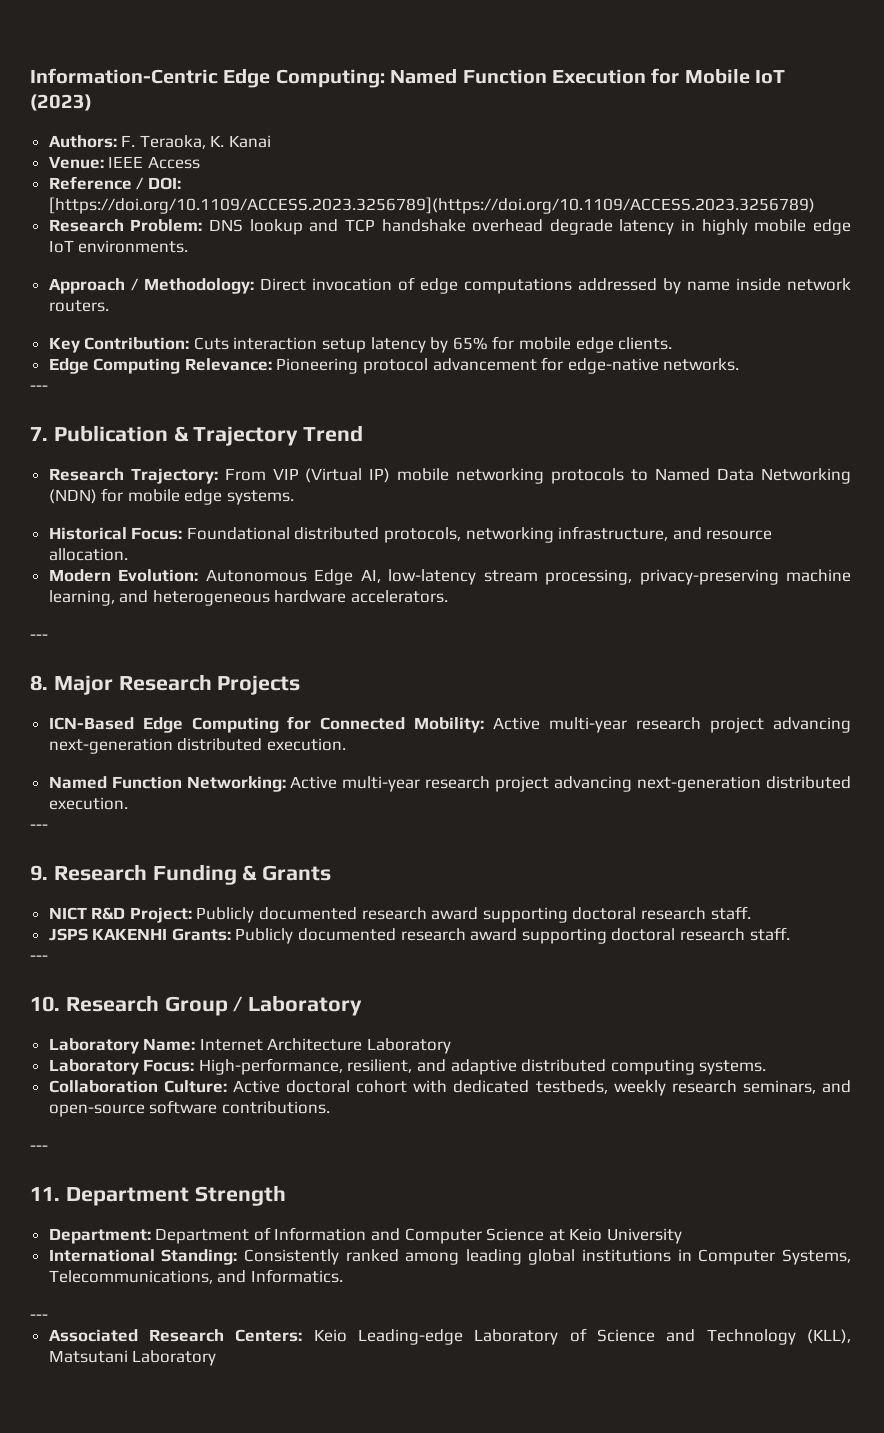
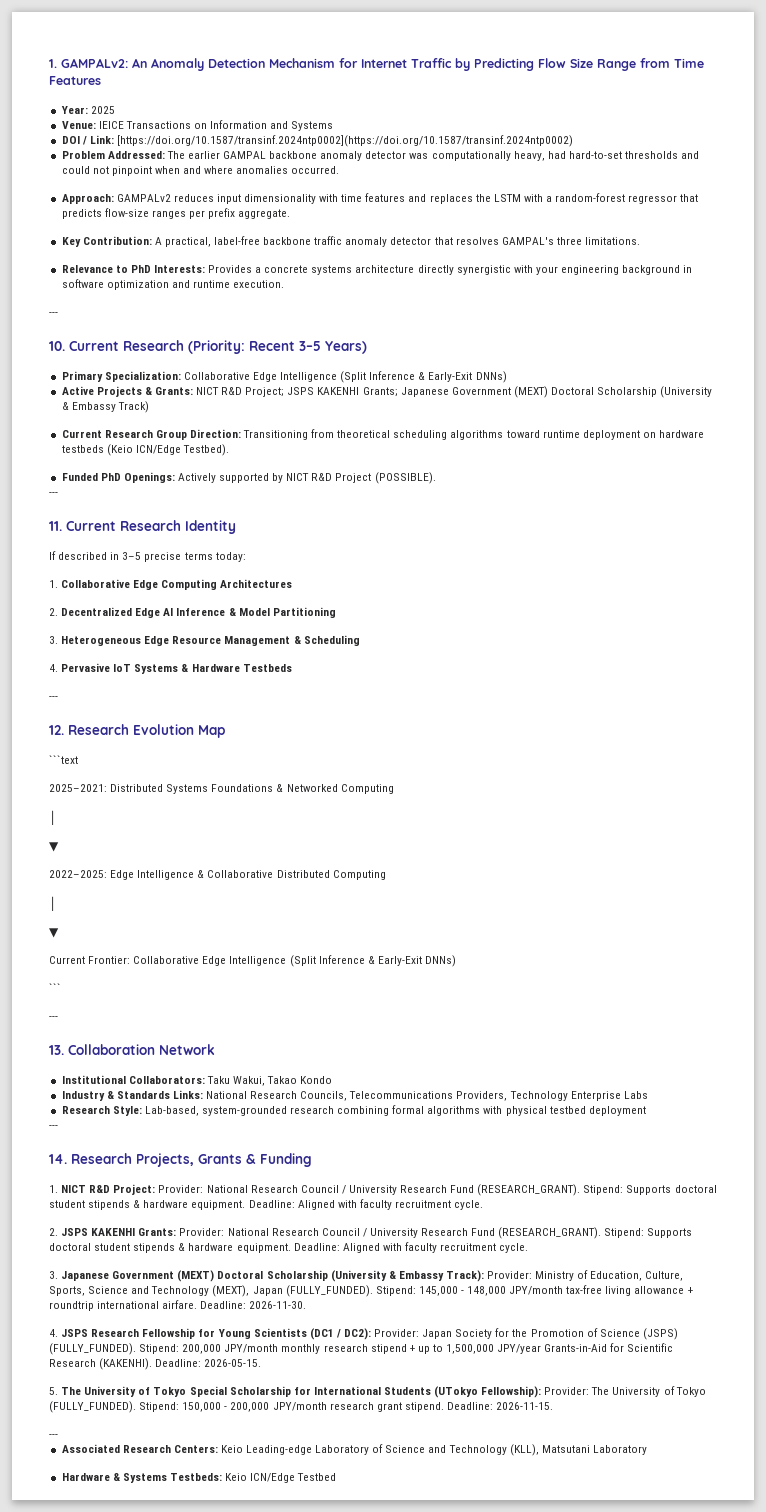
[30,68,786,88] [30,94,92,111] [48,135,272,149] [48,156,200,169] [48,176,181,190] [48,197,815,214] [48,219,852,235] [48,240,189,253] [48,277,851,294] [48,300,109,312] [48,336,673,353] [48,357,740,374] [30,385,48,391] [30,425,364,446] [48,468,851,484] [48,488,295,505] [48,526,773,543] [48,548,128,561] [48,569,851,585] [48,590,449,606] [30,634,48,640] [30,674,301,695] [48,716,851,733] [48,738,346,754] [48,776,851,792] [48,797,128,810] [30,824,48,830] [30,864,332,885] [48,906,751,923] [48,927,790,944] [30,955,48,961] [30,995,363,1016] [48,1038,452,1054] [48,1058,767,1075] [48,1080,851,1096] [48,1100,330,1117] [30,1145,48,1151] [30,1185,286,1206] [48,1227,683,1244] [48,1249,851,1265] [48,1269,343,1284] Information-Centric Edge Computing: Named Function Execution for Mobile IoT (2023) // Authors: F. Teraoka, K. Kanai // Venue: IEEE Access // Reference / DOI: [https://doi.org/10.1109/ACCESS.2023.3256789](https://doi.org/10.1109/ACCESS.2023.3256789) // Research Problem: DNS lookup and TCP handshake overhead degrade latency in highly mobile edge IoT environments. // Approach / Methodology: Direct invocation of edge computations addressed by name inside network routers. // Key Contribution: Cuts interaction setup latency by 65% for mobile edge clients. // Edge Computing Relevance: Pioneering protocol advancement for edge-native networks. // --- // 7. Publication & Trajectory Trend // Research Trajectory: From VIP (Virtual IP) mobile networking protocols to Named Data Networking (NDN) for mobile edge systems. // Historical Focus: Foundational distributed protocols, networking infrastructure, and resource allocation. // Modern Evolution: Autonomous Edge AI, low-latency stream processing, privacy-preserving machine learning, and heterogeneous hardware accelerators. // --- // 8. Major Research Projects // ICN-Based Edge Computing for Connected Mobility: Active multi-year research project advancing next-generation distributed execution. // Named Function Networking: Active multi-year research project advancing next-generation distributed execution. // --- // 9. Research Funding & Grants // NICT R&D Project: Publicly documented research award supporting doctoral research staff. // JSPS KAKENHI Grants: Publicly documented research award supporting doctoral research staff. // --- // 10. Research Group / Laboratory // Laboratory Name: Internet Architecture Laboratory // Laboratory Focus: High-performance, resilient, and adaptive distributed computing systems. // Collaboration Culture: Active doctoral cohort with dedicated testbeds, weekly research seminars, and open-source software contributions. // --- // 11. Department Strength // Department: Department of Information and Computer Science at Keio University // International Standing: Consistently ranked among leading global institutions in Computer Systems, Telecommunications, and Informatics. -> [49,58,704,71] [49,76,101,85] [60,106,115,114] [61,120,334,131] [61,135,573,147] [61,151,700,161] [61,166,340,176] [61,193,699,204] [61,208,291,219] [61,236,641,247] [61,265,693,275] [61,279,285,290] [49,312,58,316] [49,340,367,354] [61,371,507,383] [61,386,713,398] [61,401,149,413] [61,429,705,440] [61,444,229,456] [61,472,436,484] [49,492,58,496] [49,520,236,534] [49,551,246,562] [49,579,293,590] [49,607,336,618] [49,635,360,646] [49,663,292,674] [49,696,58,700] [49,724,225,738] [49,755,78,764] [49,784,394,794] [49,810,56,825] [49,842,59,852] [49,870,386,880] [49,896,56,911] [49,928,59,938] [49,955,456,967] [49,983,61,992] [49,1016,58,1020] [49,1044,215,1055] [61,1075,333,1086] [61,1090,648,1101] [61,1105,646,1116] [49,1125,58,1129] [49,1153,312,1167] [49,1184,717,1196] [49,1199,484,1210] [49,1227,693,1239] [49,1242,529,1253] [49,1270,684,1282] [49,1285,693,1297] [49,1300,307,1311] [49,1328,678,1340] [49,1343,674,1355] [49,1358,262,1370] [49,1386,706,1398] [49,1401,554,1413] 1. GAMPALv2: An Anomaly Detection Mechanism for Internet Traffic by Predicting Flow Size Range from Time Features // Year: 2025 // Venue: IEICE Transactions on Information and Systems // DOI / Link: [https://doi.org/10.1587/transinf.2024ntp0002](https://doi.org/10.1587/transinf.2024ntp0002) // Problem Addressed: The earlier GAMPAL backbone anomaly detector was computationally heavy, had hard-to-set thresholds and could not pinpoint when and where anomalies occurred. // Approach: GAMPALv2 reduces input dimensionality with time features and replaces the LSTM with a random-forest regressor that predicts flow-size ranges per prefix aggregate. // Key Contribution: A practical, label-free backbone traffic anomaly detector that resolves GAMPAL's three limitations. // Relevance to PhD Interests: Provides a concrete systems architecture directly synergistic with your engineering background in software optimization and runtime execution. // --- // 10. Current Research (Priority: Recent 3–5 Years) // Primary Specialization: Collaborative Edge Intelligence (Split Inference & Early-Exit DNNs) // Active Projects & Grants: NICT R&D Project; JSPS KAKENHI Grants; Japanese Government (MEXT) Doctoral Scholarship (University & Embassy Track) // Current Research Group Direction: Transitioning from theoretical scheduling algorithms toward runtime deployment on hardware testbeds (Keio ICN/Edge Testbed). // Funded PhD Openings: Actively supported by NICT R&D Project (POSSIBLE). // --- // 11. Current Research Identity // If described in 3–5 precise terms today: // 1. Collaborative Edge Computing Architectures // 2. Decentralized Edge AI Inference & Model Partitioning // 3. Heterogeneous Edge Resource Management & Scheduling // 4. Pervasive IoT Systems & Hardware Testbeds // --- // 12. Research Evolution Map // ```text // 2025–2021: Distributed Systems Foundations & Networked Computing // │ // ▼ // 2022–2025: Edge Intelligence & Collaborative Distributed Computing // │ // ▼ // Current Frontier: Collaborative Edge Intelligence (Split Inference & Early-Exit DNNs) // ``` // --- // 13. Collaboration Network // Institutional Collaborators: Taku Wakui, Takao Kondo // Industry & Standards Links: National Research Councils, Telecommunications Providers, Technology Enterprise Labs // Research Style: Lab-based, system-grounded research combining formal algorithms with physical testbed deployment // --- // 14. Research Projects, Grants & Funding // 1. NICT R&D Project: Provider: National Research Council / University Research Fund (RESEARCH_GRANT). Stipend: Supports doctoral student stipends & hardware equipment. Deadline: Aligned with faculty recruitment cycle. // 2. JSPS KAKENHI Grants: Provider: National Research Council / University Research Fund (RESEARCH_GRANT). Stipend: Supports doctoral student stipends & hardware equipment. Deadline: Aligned with faculty recruitment cycle. // 3. Japanese Government (MEXT) Doctoral Scholarship (University & Embassy Track): Provider: Ministry of Education, Culture, Sports, Science and Technology (MEXT), Japan (FULLY_FUNDED). Stipend: 145,000 - 148,000 JPY/month tax-free living allowance + roundtrip international airfare. Deadline: 2026-11-30. // 4. JSPS Research Fellowship for Young Scientists (DC1 / DC2): Provider: Japan Society for the Promotion of Science (JSPS) (FULLY_FUNDED). Stipend: 200,000 JPY/month monthly research stipend + up to 1,500,000 JPY/year Grants-in-Aid for Scientific Research (KAKENHI). Deadline: 2026-05-15. // 5. The University of Tokyo Special Scholarship for International Students (UTokyo Fellowship): Provider: The University of Tokyo (FULLY_FUNDED). Stipend: 150,000 - 200,000 JPY/month research grant stipend. Deadline: 2026-11-15.
(217, 1358) none -> [61,1473,337,1483] // Hardware & Systems Testbeds: Keio ICN/Edge Testbed

